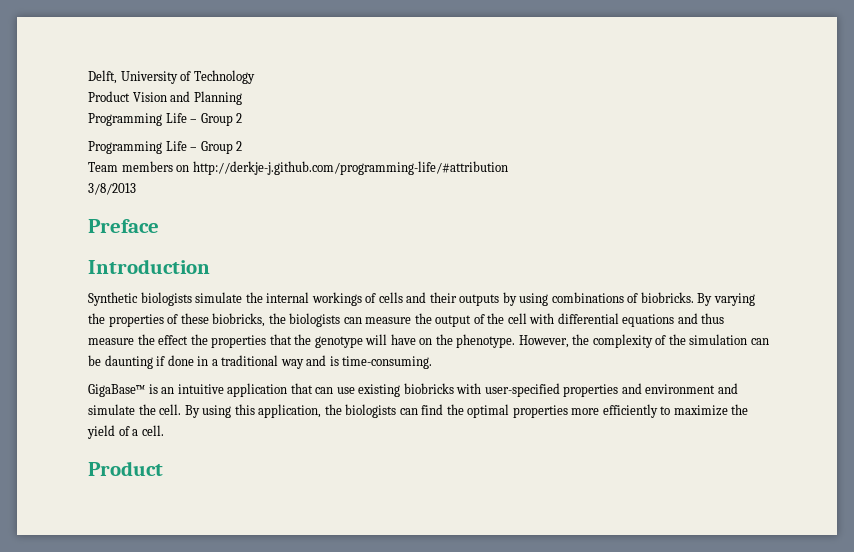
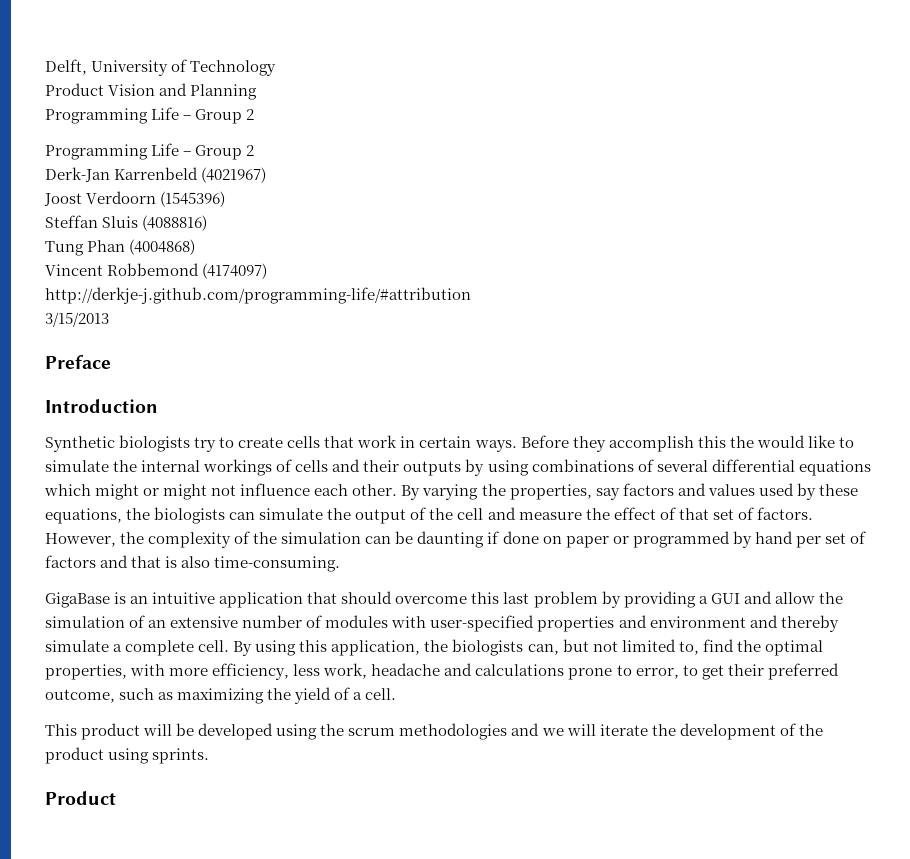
[88,161,190,172] Team members on -> [45,167,267,183] [44,191,226,207] [45,215,208,231] [45,239,196,256] [45,263,268,279] Derk-Jan Karrenbeld (4021967) // Joost Verdoorn (1545396) // Steffan Sluis (4088816) // Tung Phan (4004868) // Vincent Robbemond (4174097) //
[88,183,136,195] 3/8/2013 -> [45,312,109,327] 3/15/2013
(192, 299) none -> [194,435,854,452] try to create cells that work in certain ways. Before they accomplish this the would like to
[640,292,755,306] [88,313,412,327] biobricks. By varying the properties of these biobricks, the biologists can measure -> [656,459,871,476] [44,483,858,500] [45,507,324,524] several differential equations which might or might not influence each other. By varying the properties, say factors and values used by these equations, the biologists can simulate
[529,313,725,327] [88,334,516,348] with differential equations and thus measure the effect the properties that the genotype will have on the phenotype. -> [487,507,813,520] and measure the effect of that set of factors.
[197,355,339,369] in a traditional way and is -> [542,531,866,548] [45,555,211,568] on paper or programmed by hand per set of factors and that is also
[88,384,145,397] GigaBase™ -> [45,592,110,608] GigaBase
[315,383,454,397] can use existing biobricks -> [341,591,843,608] [45,615,389,628] should overcome this last problem by providing a GUI and allow the simulation of an extensive number of modules
[88,404,156,415] simulate the -> [780,615,839,632] [45,640,195,656] thereby simulate a complete
[399,404,728,418] can find the optimal properties more efficiently to maximize -> [527,639,823,656] [45,663,839,680] [45,688,265,704] can, but not limited to, find the optimal properties, with more efficiency, less work, headache and calculations prone to error, to get their preferred outcome, such as maximizing
(164, 430) none -> [45,723,823,740] [45,747,210,764] // This product will be developed using the scrum methodologies and we will iterate the development of the product using sprints.

